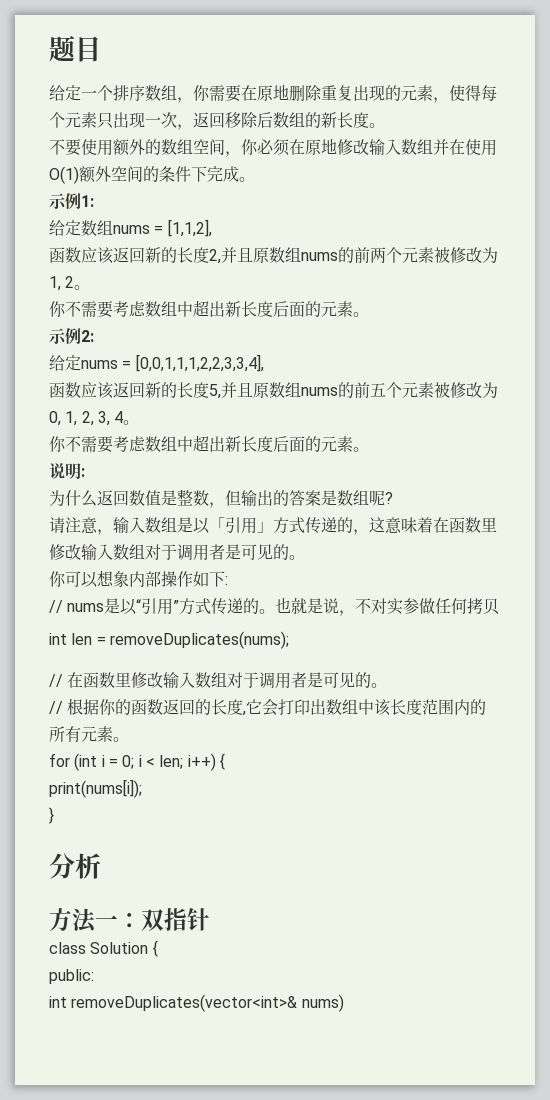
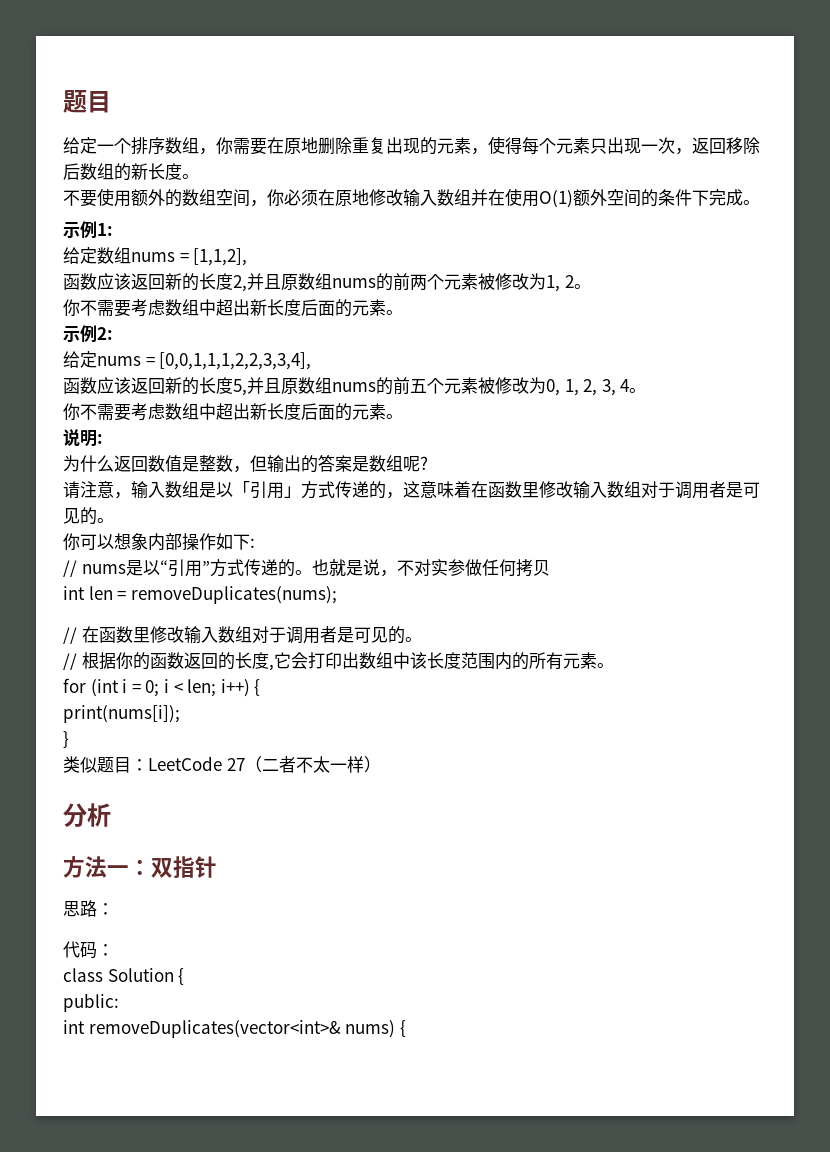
(54, 815) none -> [63,756,381,773] // 类似题目：LeetCode 27（二者不太一样）
(210, 919) none -> [63,900,114,917] [63,941,114,959] // 思路： // 代码：
(344, 1003) none -> [399,1020,406,1037] {

